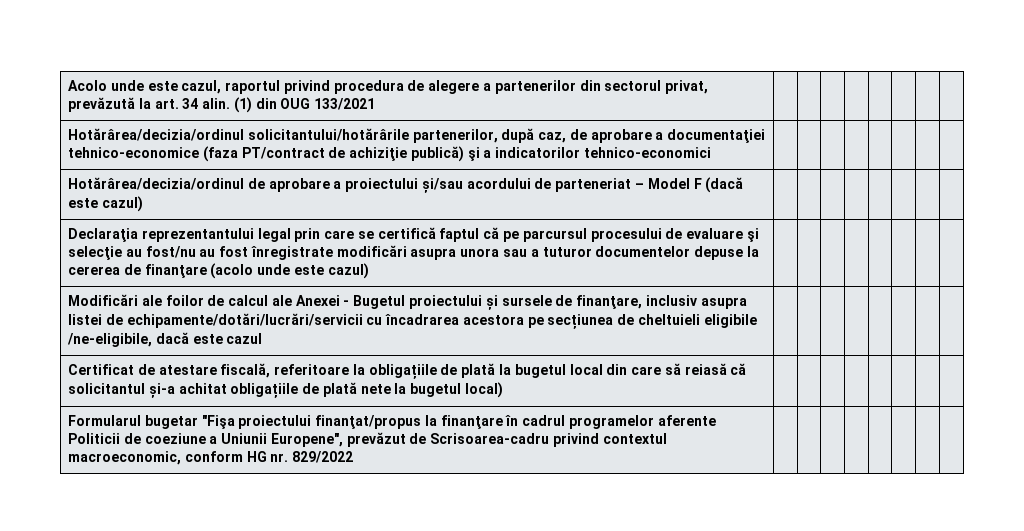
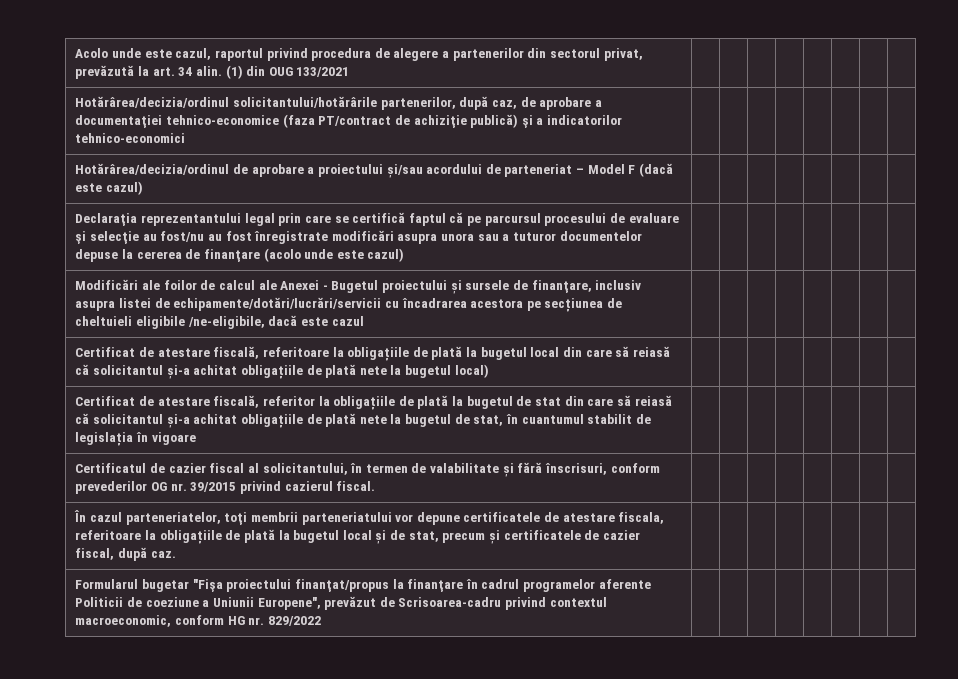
(503, 390) none -> [75,395,672,410] [75,413,651,428] [75,432,196,446] [75,462,660,477] [75,481,376,494] [74,510,665,525] [75,529,640,544] [75,547,176,561] // Certificat de atestare fiscală, referitor la obligațiile de plată la bugetul de stat din care să reiasă că solicitantul și-a achitat obligațiile de plată nete la bugetul de stat, în cuantumul stabilit de legislația în vigoare | | | | | | | | // Certificatul de cazier fiscal al solicitantului, în termen de valabilitate și fără înscrisuri, conform prevederilor OG nr. 39/2015 privind cazierul fiscal. | | | | | | | | // În cazul parteneriatelor, toţi membrii parteneriatului vor depune certificatele de atestare fiscala, referitoare la obligațiile de plată la bugetul local și de stat, precum și certificatele de cazier fiscal, după caz. | | | | | | | |

